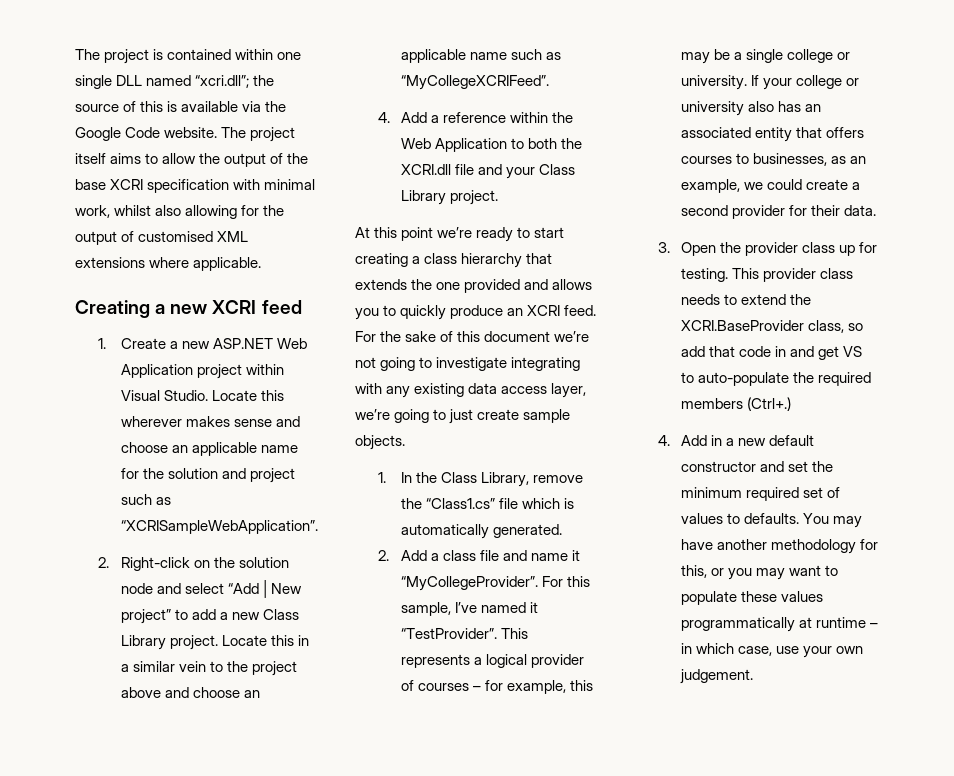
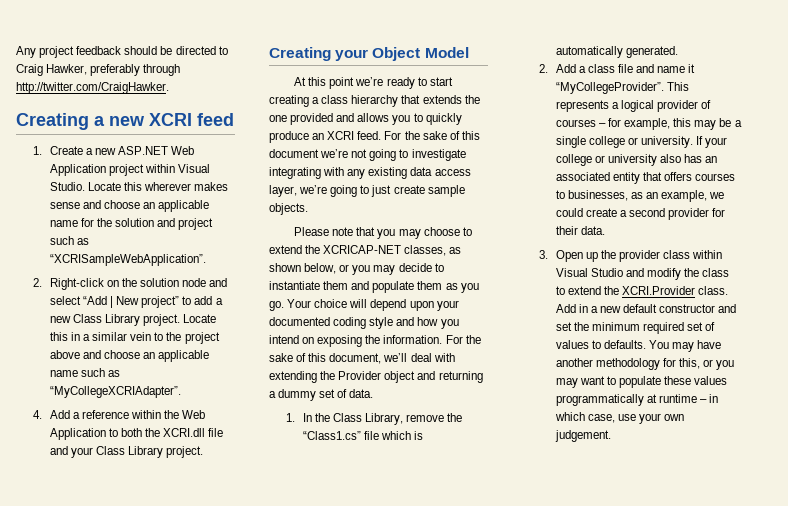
[75,49,302,64] [75,75,275,89] [75,101,287,112] [75,127,296,142] [75,153,309,167] [75,179,316,193] [75,205,285,219] [75,231,249,245] [75,257,262,271] The project is contained within one single DLL named “xcri.dll”; the source of this is available via the Google Code website. The project itself aims to allow the output of the base XCRI specification with minimal work, whilst also allowing for the output of customised XML extensions where applicable. -> [16,46,228,58] [16,64,181,76] [16,82,169,94] Any project feedback should be directed to Craig Hawker, preferably through http://twitter.com/CraigHawker.
[400,75,549,90] “MyCollegeXCRIFeed”. -> [49,386,181,398] “MyCollegeXCRIAdapter”.
(498, 197) none -> [269,47,469,61] // Creating your Object Model
(405, 442) none -> [294,227,472,239] [269,245,462,256] [269,263,444,275] [269,281,479,293] [269,299,459,311] [269,317,459,329] [269,335,481,347] [269,353,455,364] [269,371,483,383] [269,389,374,401] // Please note that you may choose to extend the XCRICAP-NET classes, as shown below, or you may decide to instantiate them and populate them as you go. Your choice will depend upon your documented coding style and how you intend on exposing the information. For the sake of this document, we’ll deal with extending the Provider object and returning a dummy set of data.
[541,576,590,587] [400,602,538,616] [400,628,497,639] For this sample, I’ve named it “TestProvider”. -> (664, 88) none
(716, 249) none -> [585,252,598,262] up
[838,242,877,256] [680,268,853,282] [680,294,811,305] [680,320,863,333] [680,346,862,360] [680,372,871,386] [680,397,791,411] [657,435,670,446] up for testing. This provider class needs to extend the XCRI.BaseProvider class, so add that code in and get VS to auto-populate the required members (Ctrl+.) // 4. -> [692,250,723,259] [555,268,730,280] [555,286,729,295] within Visual Studio and modify the class to extend the XCRI.Provider class.

